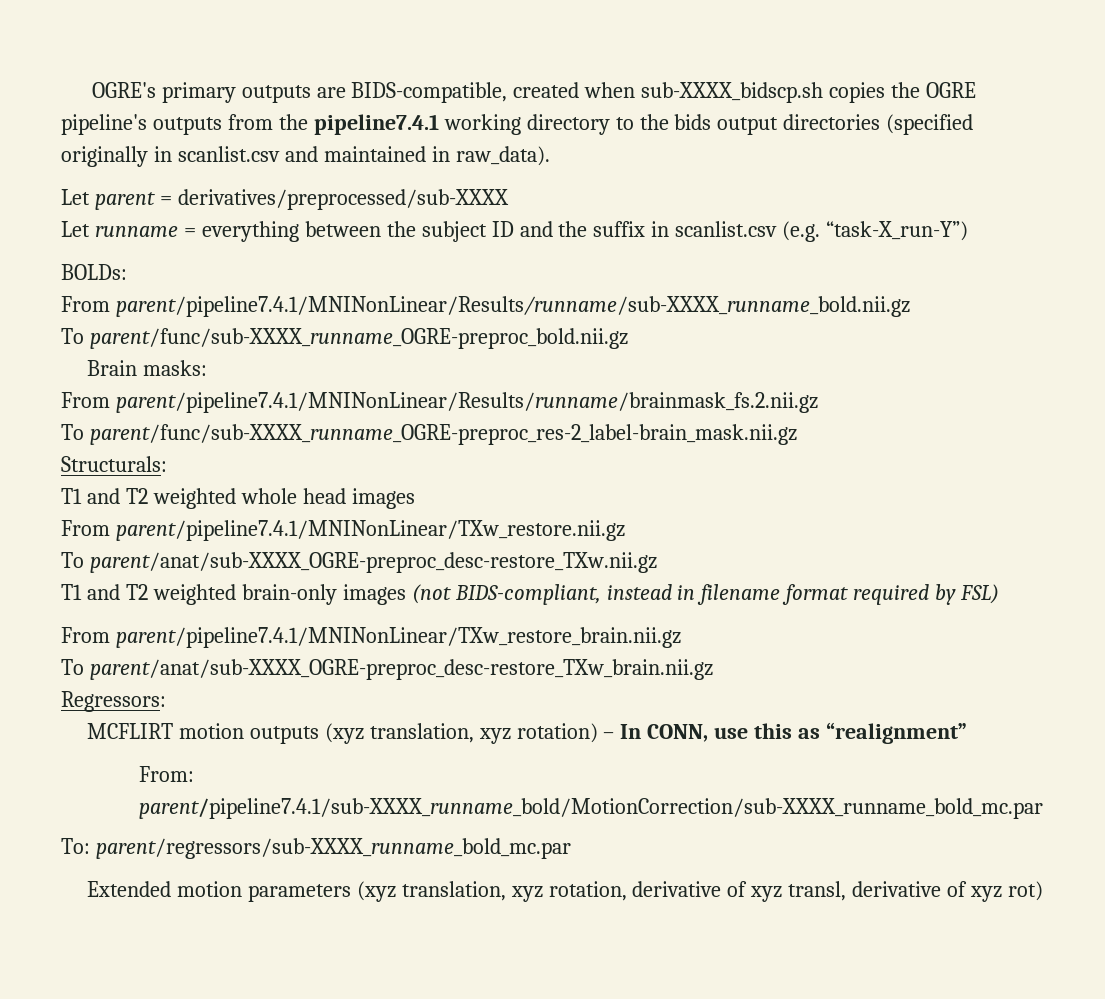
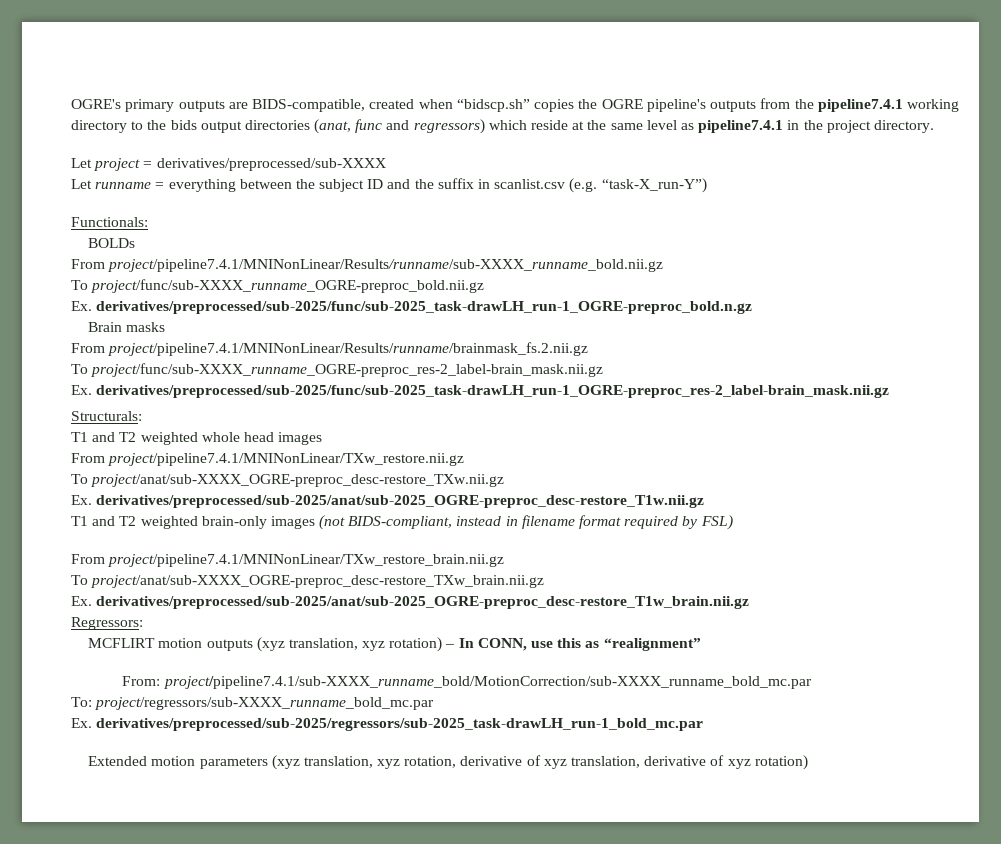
[641,82,824,103] sub-XXXX_bidscp.sh -> [456,99,530,112] “bidscp.sh”
[886,114,974,135] [61,146,550,167] [61,189,155,210] (specified originally in scanlist.csv and maintained in raw_data). // Let parent -> [314,119,934,134] [71,158,141,171] (anat, func and regressors) which reside at the same level as pipeline7.4.1 in the project directory. // Let project
[61,264,127,280] [61,296,910,317] [61,328,628,349] BOLDs: // From parent/pipeline7.4.1/MNINonLinear/Results/runname/sub-XXXX_runname_bold.nii.gz // To parent/func/sub-XXXX_runname_OGRE-preproc_bold.nii.gz -> [71,217,148,227] [88,238,136,248] [71,259,664,272] [71,279,485,293] [71,301,753,314] Functionals: // BOLDs // From project/pipeline7.4.1/MNINonLinear/Results/runname/sub-XXXX_runname_bold.nii.gz // To project/func/sub-XXXX_runname_OGRE-preproc_bold.nii.gz // Ex. derivatives/preprocessed/sub-2025/func/sub-2025_task-drawLH_run-1_OGRE-preproc_bold.n.gz
[142,360,207,376] [61,392,818,413] [61,424,797,445] masks: // From parent/pipeline7.4.1/MNINonLinear/Results/runname/brainmask_fs.2.nii.gz // To parent/func/sub-XXXX_runname_OGRE-preproc_res-2_label-brain_mask.nii.gz -> [126,322,166,332] [71,342,589,356] [71,363,604,377] [71,385,890,398] masks // From project/pipeline7.4.1/MNINonLinear/Results/runname/brainmask_fs.2.nii.gz // To project/func/sub-XXXX_runname_OGRE-preproc_res-2_label-brain_mask.nii.gz // Ex. derivatives/preprocessed/sub-2025/func/sub-2025_task-drawLH_run-1_OGRE-preproc_res-2_label-brain_mask.nii.gz
[115,520,625,541] [61,552,657,573] parent/pipeline7.4.1/MNINonLinear/TXw_restore.nii.gz // To parent/anat/sub-XXXX_OGRE-preproc_desc-restore_TXw.nii.gz -> [108,453,465,466] [71,474,505,487] [71,495,705,508] project/pipeline7.4.1/MNINonLinear/TXw_restore.nii.gz // To project/anat/sub-XXXX_OGRE-preproc_desc-restore_TXw.nii.gz // Ex. derivatives/preprocessed/sub-2025/anat/sub-2025_OGRE-preproc_desc-restore_T1w.nii.gz
[115,627,681,648] [61,659,713,680] parent/pipeline7.4.1/MNINonLinear/TXw_restore_brain.nii.gz // To parent/anat/sub-XXXX_OGRE-preproc_desc-restore_TXw_brain.nii.gz -> [108,554,505,567] [71,575,545,588] [71,596,750,609] project/pipeline7.4.1/MNINonLinear/TXw_restore_brain.nii.gz // To project/anat/sub-XXXX_OGRE-preproc_desc-restore_TXw_brain.nii.gz // Ex. derivatives/preprocessed/sub-2025/anat/sub-2025_OGRE-preproc_desc-restore_T1w_brain.nii.gz
[138,798,1043,819] parent/pipeline7.4.1/sub-XXXX_runname_bold/MotionCorrection/sub-XXXX_runname_bold_mc.par -> [163,676,812,689] project/pipeline7.4.1/sub-XXXX_runname_bold/MotionCorrection/sub-XXXX_runname_bold_mc.par
[95,838,571,859] parent/regressors/sub-XXXX_runname_bold_mc.par -> [95,697,435,710] [71,718,704,731] project/regressors/sub-XXXX_runname_bold_mc.par // Ex. derivatives/preprocessed/sub-2025/regressors/sub-2025_task-drawLH_run-1_bold_mc.par
[788,881,1044,902] transl, derivative of xyz rot) -> [570,755,808,770] translation, derivative of xyz rotation)

